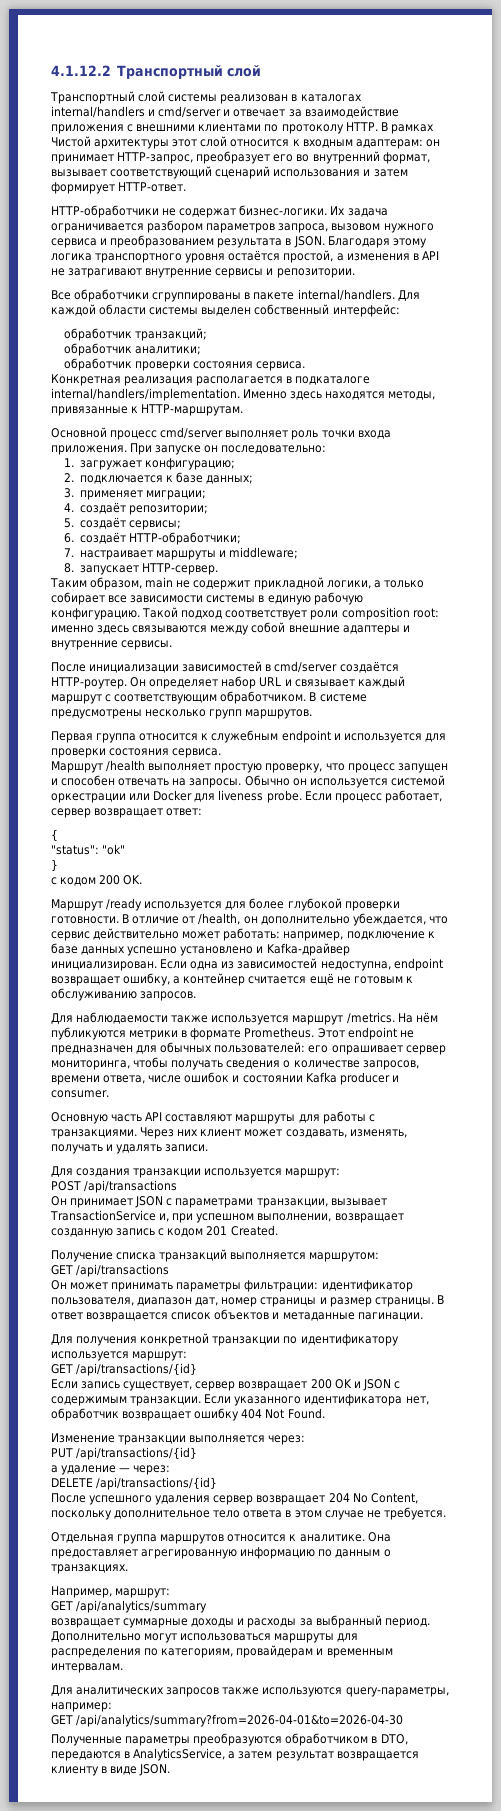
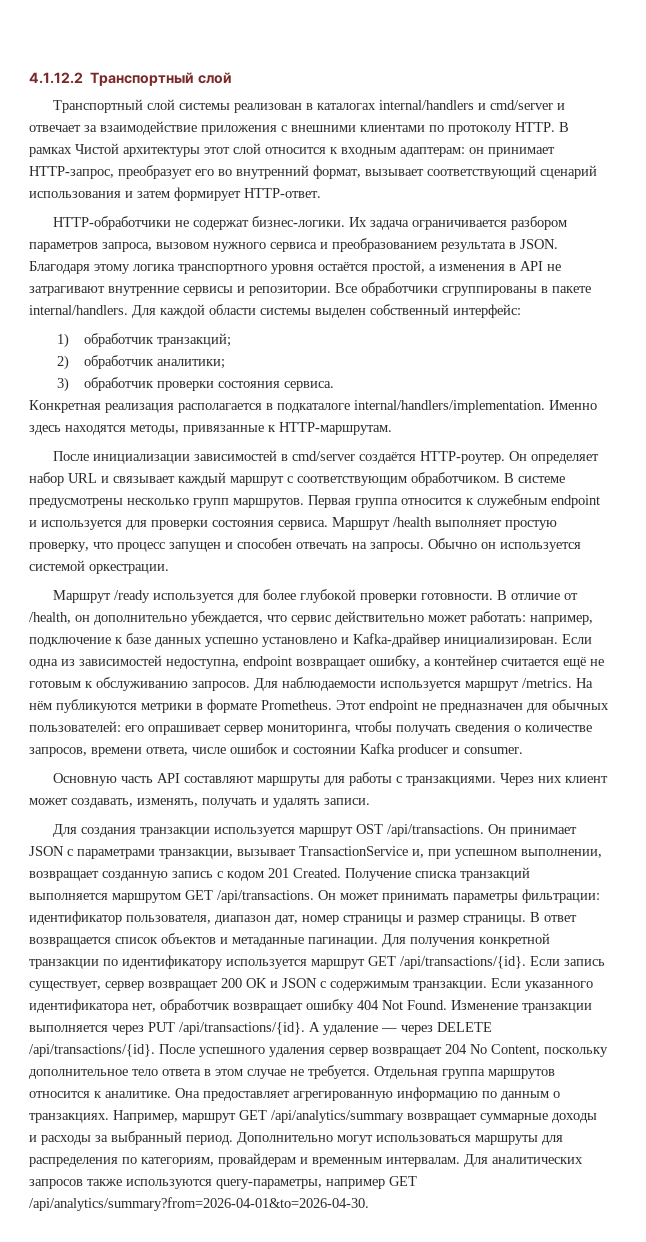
(355, 273) // -> (331, 291) none
(400, 310) none -> [56,333,69,348] 1)
(208, 334) none -> [56,355,69,370] 2)
(202, 350) none -> [56,377,69,392] 3)
[51,427,391,440] [51,443,327,455] [63,458,235,470] [63,472,254,484] [63,488,206,500] [63,502,208,515] [63,517,181,530] [63,532,241,545] [63,547,299,560] [63,563,218,575] [50,577,424,590] [51,592,363,605] [51,607,439,620] [51,622,410,635] [51,640,173,650] // Основной процесс cmd/server выполняет роль точки входа приложения. При запуске он последовательно: // 1. загружает конфигурацию; // 2. подключается к базе данных; // 3. применяет миграции; // 4. создаёт репозитории; // 5. создаёт сервисы; // 6. создаёт HTTP-обработчики; // 7. настраивает маршруты и middleware; // 8. запускает HTTP-сервер. // Таким образом, main не содержит прикладной логики, а только собирает все зависимости системы в единую рабочую конфигурацию. Такой подход соответствует роли composition root: именно здесь связываются между собой внешние адаптеры и внутренние сервисы. -> (392, 428) none
(313, 714) // -> (304, 503) none
(222, 753) // -> (328, 525) none
[51,790,442,803] [51,808,203,818] [51,829,58,841] [51,844,126,855] [51,859,58,871] [51,875,143,886] оркестрации или Docker для liveness probe. Если процесс работает, сервер возвращает ответ: // { // "status": "ok" // } // с кодом 200 OK. -> [89,564,169,574] оркестрации.
(197, 996) // -> (250, 686) none
[171,1015,209,1023] также -> (376, 684) none
[285,1168,341,1178] [51,1180,178,1193] маршрут: // POST /api/transactions // -> [298,824,484,837] маршрут OST /api/transactions.
(278, 1230) // -> (341, 873) none
[309,1252,380,1262] [51,1264,170,1277] маршрутом: // GET /api/transactions // -> [112,890,314,903] маршрутом GET /api/transactions.
(423, 1316) // -> (378, 942) none
[132,1351,188,1361] [51,1363,198,1376] маршрут: // GET /api/transactions/{id} // -> [311,956,526,969] маршрут GET /api/transactions/{id}.
(325, 1413) // -> (447, 1005) none
[268,1435,306,1445] [51,1447,198,1460] [51,1465,171,1475] [51,1477,218,1490] через: // PUT /api/transactions/{id} // а удаление — через: // DELETE /api/transactions/{id} // -> [112,1022,492,1035] [29,1044,155,1057] через PUT /api/transactions/{id}. А удаление — через DELETE /api/transactions/{id}.
(446, 1513) // -> (370, 1072) none
[51,1586,171,1598] // Например, маршрут: // -> [113,1110,236,1123] Например, маршрут
(208, 1606) // -> (404, 1116) none
(123, 1668) // -> (460, 1162) none
[51,1702,112,1712] [51,1714,404,1727] [51,1733,408,1746] [51,1748,419,1761] [51,1764,171,1776] например: // GET /api/analytics/summary?from=2026-04-01&to=2026-04-30 // Полученные параметры преобразуются обработчиком в DTO, передаются в AnalyticsService, а затем результат возвращается клиенту в виде JSON. -> [326,1176,417,1189] [29,1197,369,1211] например GET /api/analytics/summary?from=2026-04-01&to=2026-04-30.

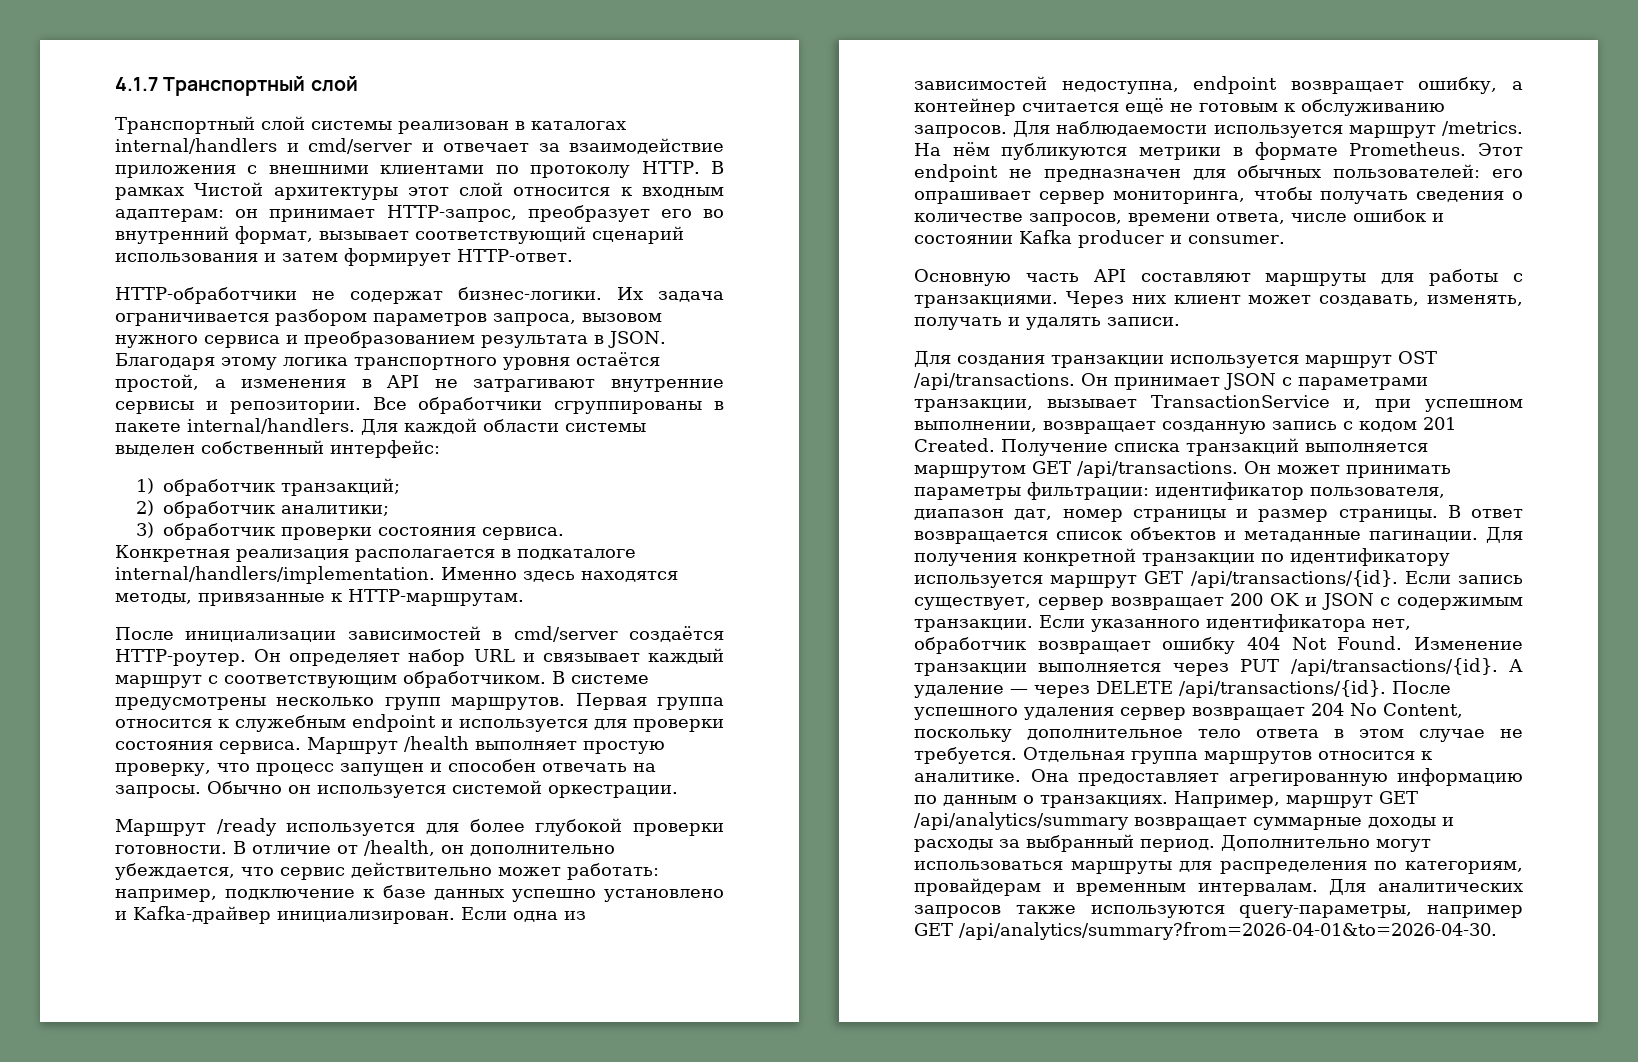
[29,72,83,84] 4.1.12.2 -> [115,77,158,91] 4.1.7

